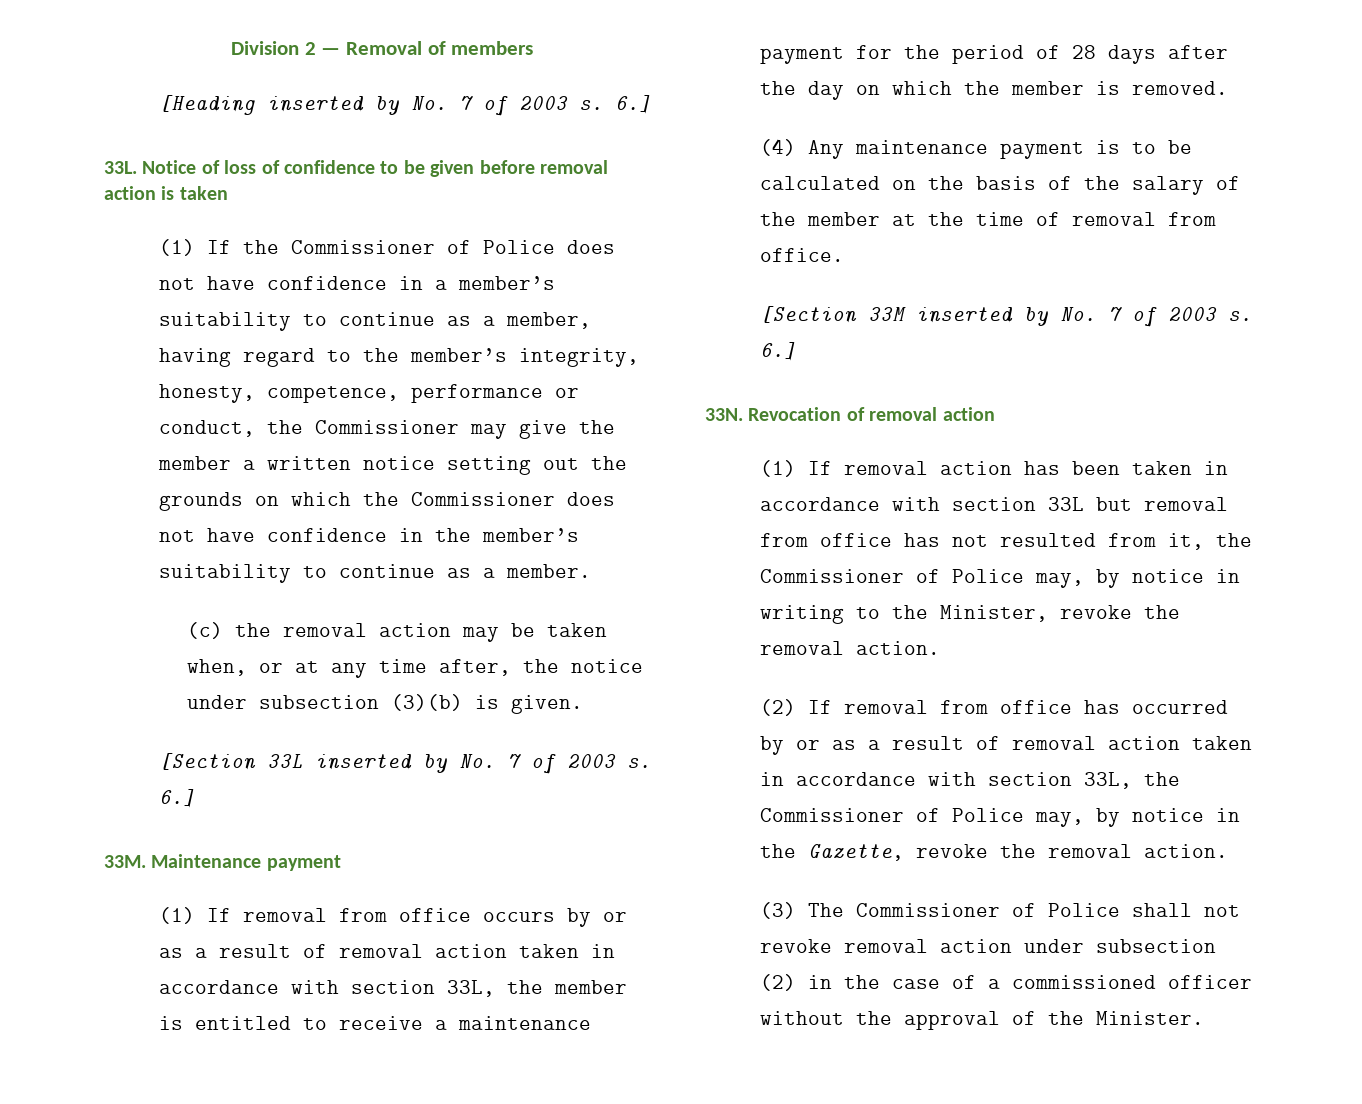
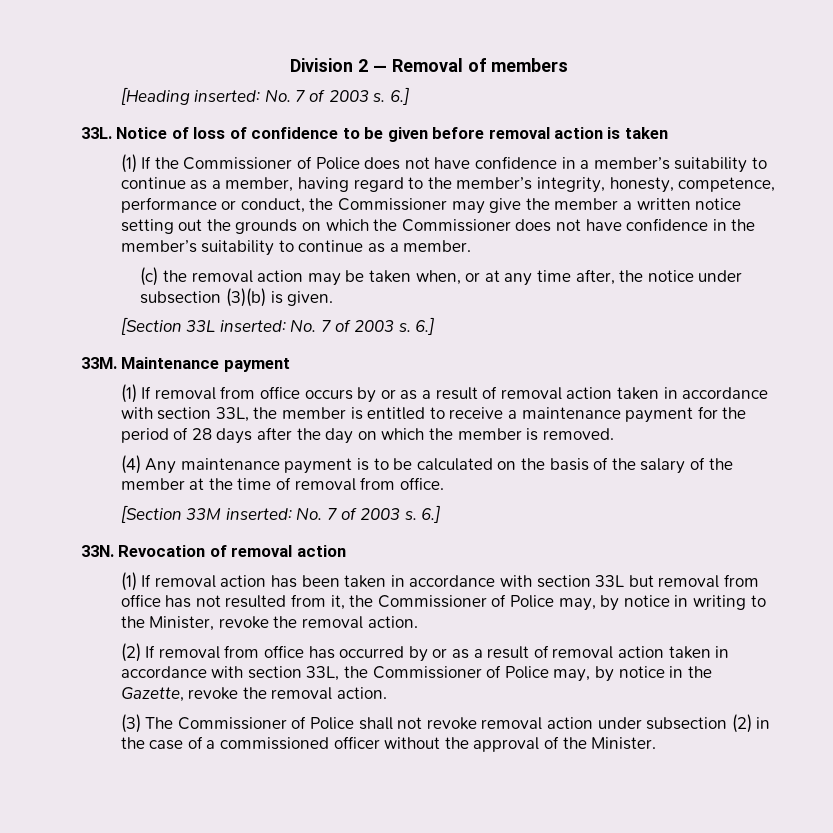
[267,96,400,115] inserted by -> [194,90,261,102] inserted:
[315,754,448,773] inserted by -> [219,320,286,332] inserted:
[916,307,1049,326] inserted by -> [225,508,292,520] inserted:

